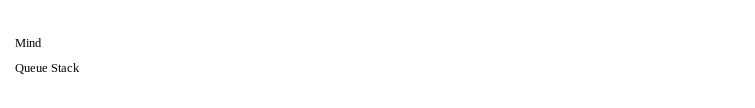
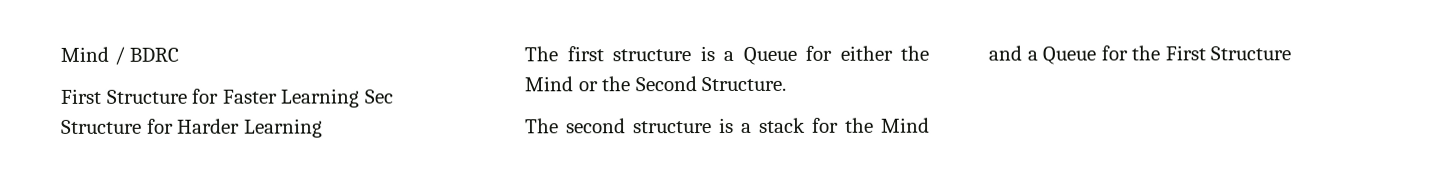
[15,38,42,47] [15,63,81,74] Mind // Queue Stack -> [60,46,180,65] [60,88,394,108] [61,118,323,138] [524,45,929,65] [524,76,787,92] [525,117,930,134] [988,45,1292,65] Mind / BDRC // First Structure for Faster Learning Sec Structure for Harder Learning // The first structure is a Queue for either the Mind or the Second Structure. // The second structure is a stack for the Mind and a Queue for the First Structure

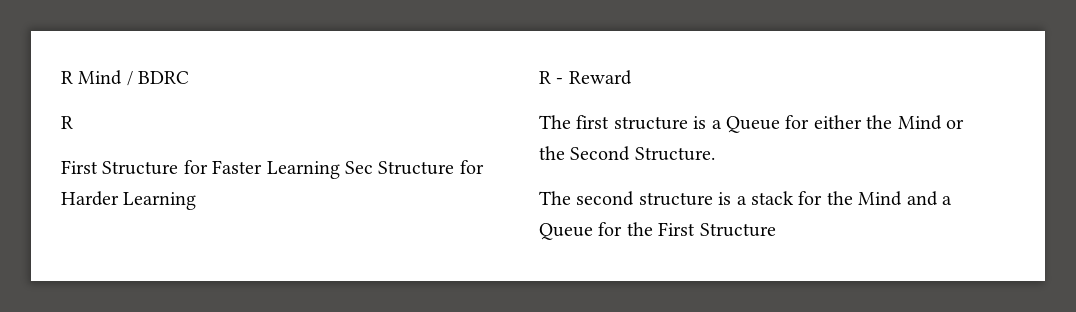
(60, 54) none -> [61,71,73,84] R
(180, 54) none -> [61,116,73,129] // R
(323, 128) none -> [539,70,632,85] // R - Reward

